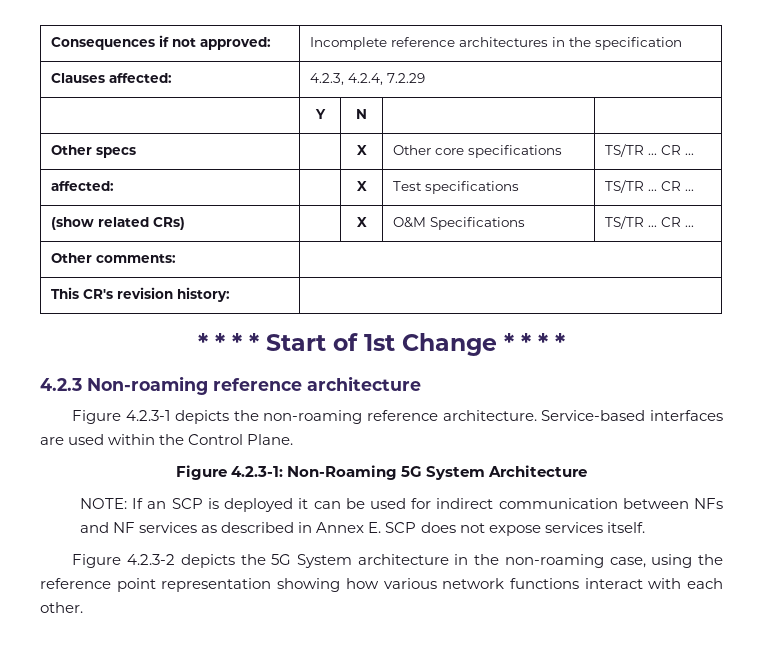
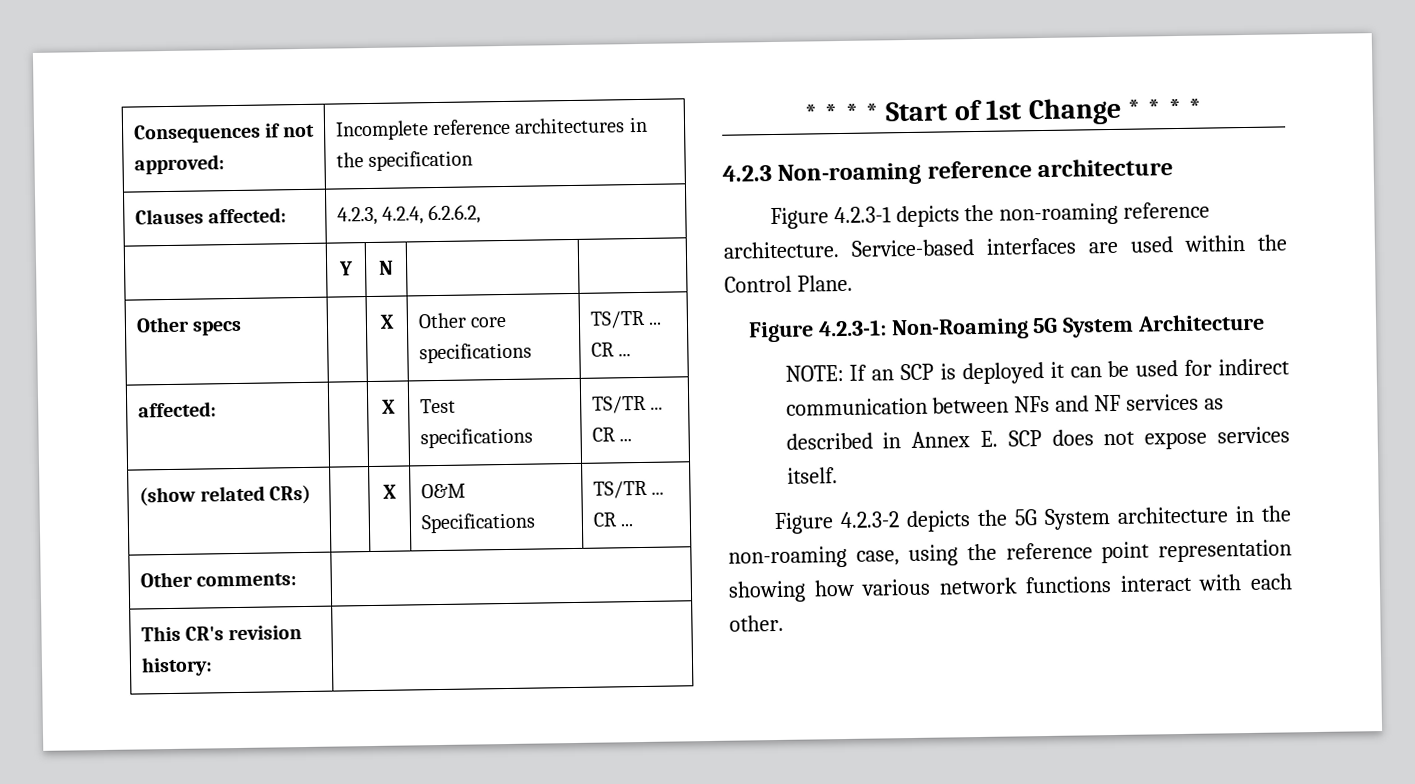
[387,73,426,83] 7.2.29 -> [428,204,482,225] 6.2.6.2,

